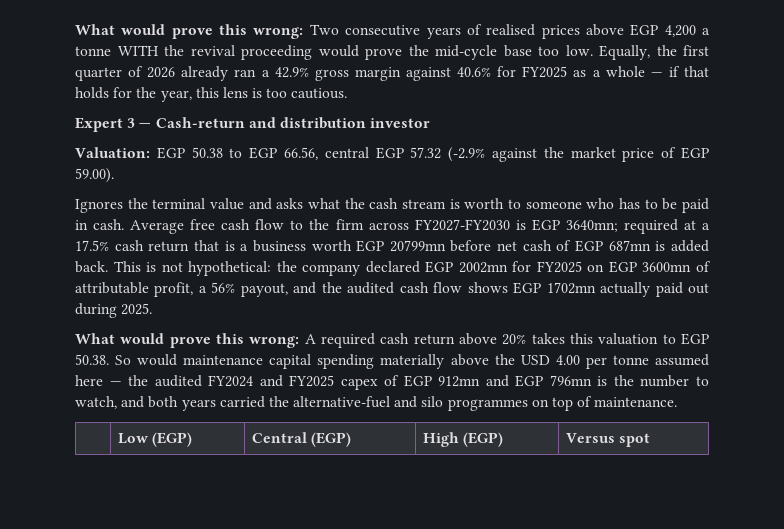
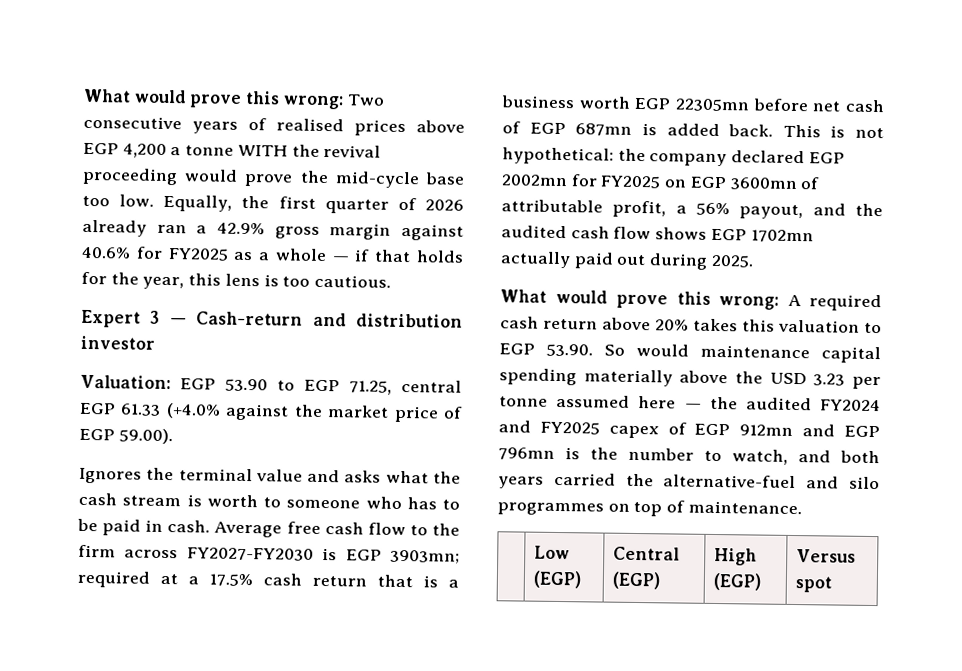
[191,147,318,160] 50.38 to EGP 66.56, -> [224,378,392,395] 53.90 to EGP 71.25,
[410,147,486,162] 57.32 (-2.9% -> [120,402,221,419] 61.33 (+4.0%
[565,220,618,232] 3640mn; -> [390,549,460,564] 3903mn;
[389,240,446,252] 20799mn -> [675,98,750,112] 22305mn
[75,354,109,365] 50.38. -> [546,343,593,357] 53.90.
[555,355,580,365] 4.00 -> [813,373,846,386] 3.23

